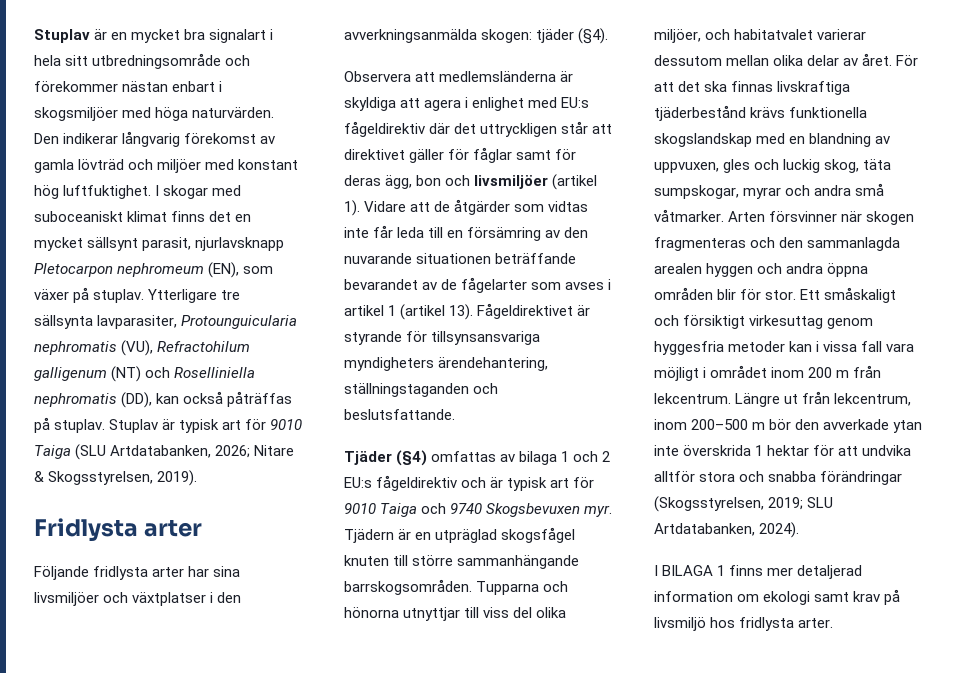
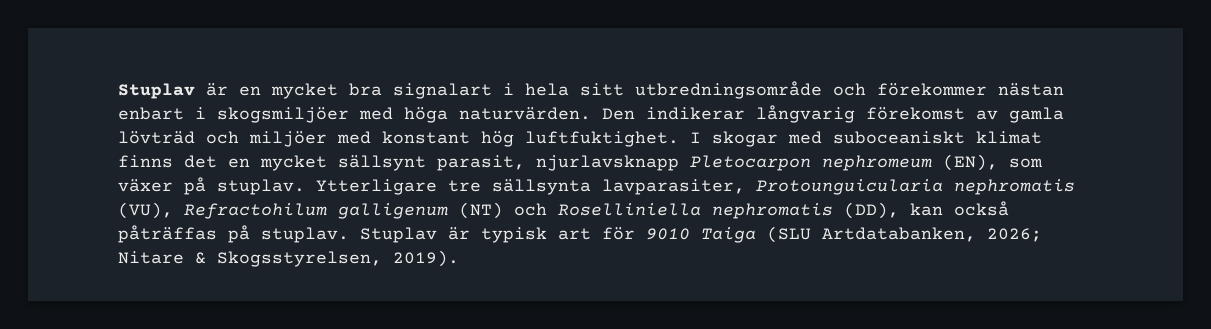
[34,518,203,541] [34,566,241,580] [34,592,242,606] [344,28,609,44] [344,71,574,82] [344,97,590,111] [344,121,613,137] [344,147,577,163] [344,174,598,190] [344,199,589,216] [344,225,589,241] [344,253,577,264] [344,277,612,293] [344,303,591,320] [344,331,541,345] [344,357,549,371] [344,383,499,397] [344,409,455,420] [344,450,611,466] [344,475,595,491] [344,503,613,517] [344,527,576,543] [344,555,580,569] [344,579,569,595] [344,607,567,621] [654,29,867,43] [654,53,919,66] [654,81,851,95] [654,105,868,121] [654,133,891,147] [654,159,892,173] [654,183,885,199] [654,209,915,225] [654,237,901,251] [654,263,869,277] [654,287,897,303] [654,315,874,329] [654,341,915,355] [654,365,882,381] [654,391,912,407] [654,419,923,433] [654,445,912,456] [654,471,903,485] [654,496,834,512] [654,522,800,538] [654,565,863,579] [654,589,901,605] [654,617,834,631] // Fridlysta arter // Följande fridlysta arter har sina livsmiljöer och växtplatser i den avverkningsanmälda skogen: tjäder (§4). // Observera att medlemsländerna är skyldiga att agera i enlighet med EU:s fågeldirektiv där det uttryckligen står att direktivet gäller för fåglar samt för deras ägg, bon och livsmiljöer (artikel 1). Vidare att de åtgärder som vidtas inte får leda till en försämring av den nuvarande situationen beträffande bevarandet av de fågelarter som avses i artikel 1 (artikel 13). Fågeldirektivet är styrande för tillsynsansvariga myndigheters ärendehantering, ställningstaganden och beslutsfattande. // Tjäder (§4) omfattas av bilaga 1 och 2 EU:s fågeldirektiv och är typisk art för 9010 Taiga och 9740 Skogsbevuxen myr. Tjädern är en utpräglad skogsfågel knuten till större sammanhängande barrskogsområden. Tupparna och hönorna utnyttjar till viss del olika miljöer, och habitatvalet varierar dessutom mellan olika delar av året. För att det ska finnas livskraftiga tjäderbestånd krävs funktionella skogslandskap med en blandning av uppvuxen, gles och luckig skog, täta sumpskogar, myrar och andra små våtmarker. Arten försvinner när skogen fragmenteras och den sammanlagda arealen hyggen och andra öppna områden blir för stor. Ett småskaligt och försiktigt virkesuttag genom hyggesfria metoder kan i vissa fall vara möjligt i området inom 200 m från lekcentrum. Längre ut från lekcentrum, inom 200–500 m bör den avverkade ytan inte överskrida 1 hektar för att undvika alltför stora och snabba förändringar (Skogsstyrelsen, 2019; SLU Artdatabanken, 2024). // I BILAGA 1 finns mer detaljerad information om ekologi samt krav på livsmiljö hos fridlysta arter. -> (459, 258) none

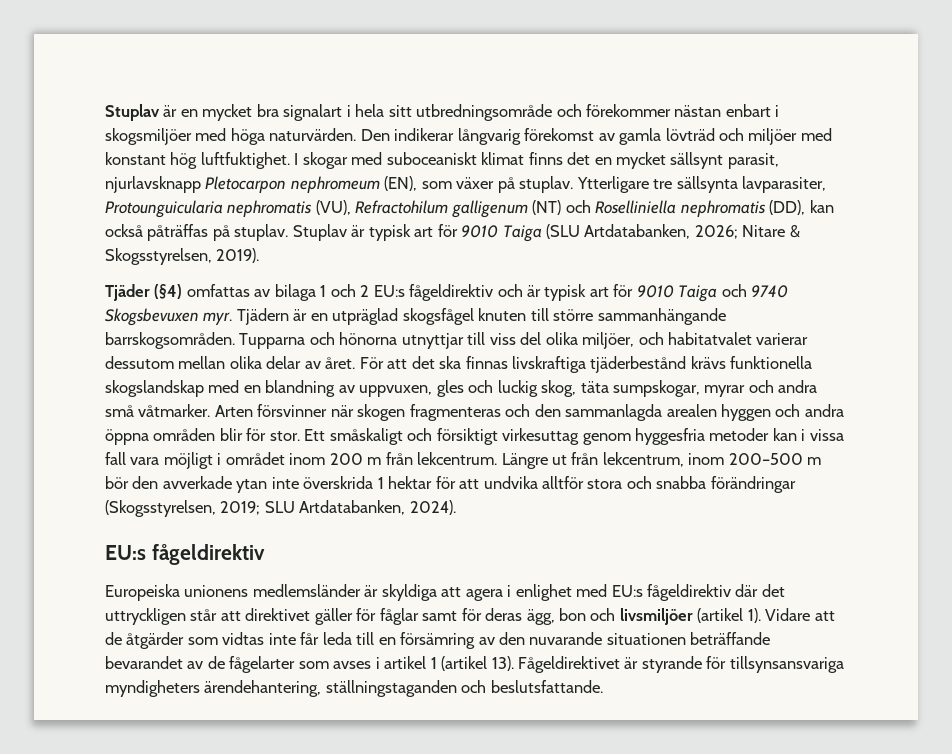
(459, 258) none -> [105,284,789,302] [105,308,726,326] [105,332,809,349] [105,356,813,373] [105,380,818,397] [105,404,844,421] [105,428,844,445] [105,452,822,469] [105,476,796,493] [105,500,456,517] [105,543,265,565] [105,584,785,601] [105,608,835,625] [105,632,771,649] [105,656,844,673] [105,680,603,697] // Tjäder (§4) omfattas av bilaga 1 och 2 EU:s fågeldirektiv och är typisk art för 9010 Taiga och 9740 Skogsbevuxen myr. Tjädern är en utpräglad skogsfågel knuten till större sammanhängande barrskogsområden. Tupparna och hönorna utnyttjar till viss del olika miljöer, och habitatvalet varierar dessutom mellan olika delar av året. För att det ska finnas livskraftiga tjäderbestånd krävs funktionella skogslandskap med en blandning av uppvuxen, gles och luckig skog, täta sumpskogar, myrar och andra små våtmarker. Arten försvinner när skogen fragmenteras och den sammanlagda arealen hyggen och andra öppna områden blir för stor. Ett småskaligt och försiktigt virkesuttag genom hyggesfria metoder kan i vissa fall vara möjligt i området inom 200 m från lekcentrum. Längre ut från lekcentrum, inom 200–500 m bör den avverkade ytan inte överskrida 1 hektar för att undvika alltför stora och snabba förändringar (Skogsstyrelsen, 2019; SLU Artdatabanken, 2024). // EU:s fågeldirektiv // Europeiska unionens medlemsländer är skyldiga att agera i enlighet med EU:s fågeldirektiv där det uttryckligen står att direktivet gäller för fåglar samt för deras ägg, bon och livsmiljöer (artikel 1). Vidare att de åtgärder som vidtas inte får leda till en försämring av den nuvarande situationen beträffande bevarandet av de fågelarter som avses i artikel 1 (artikel 13). Fågeldirektivet är styrande för tillsynsansvariga myndigheters ärendehantering, ställningstaganden och beslutsfattande.

